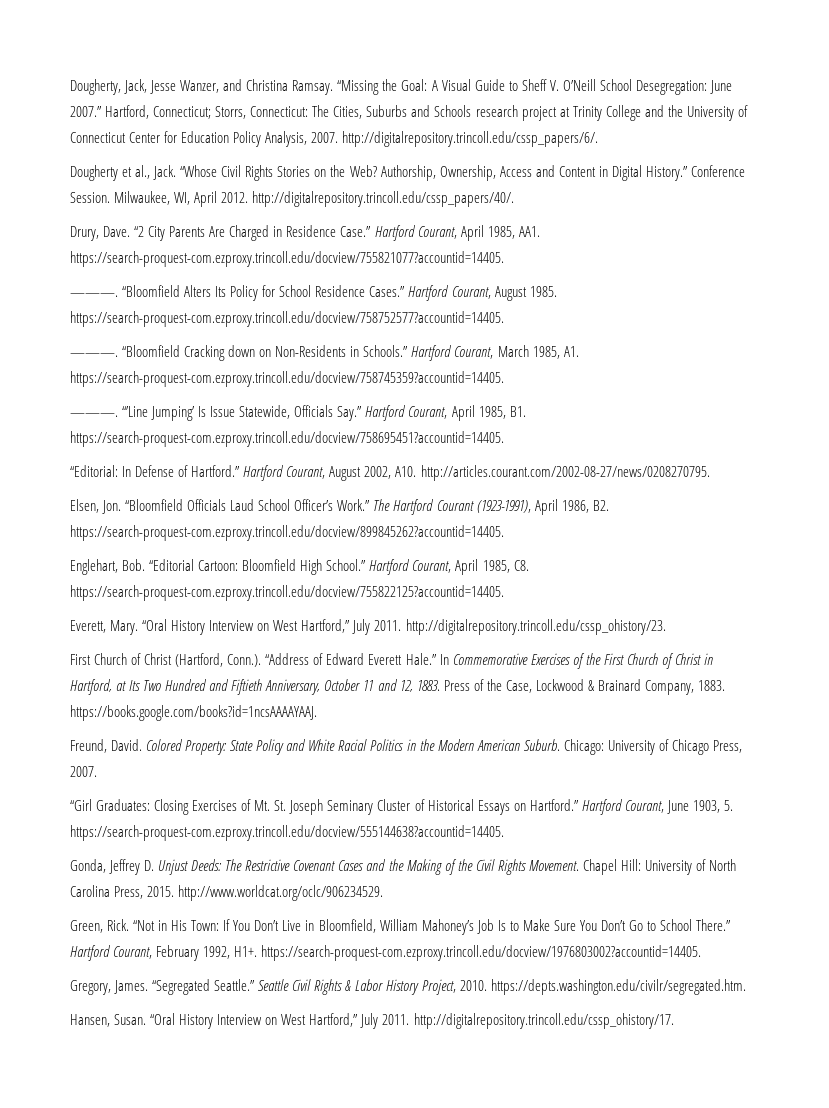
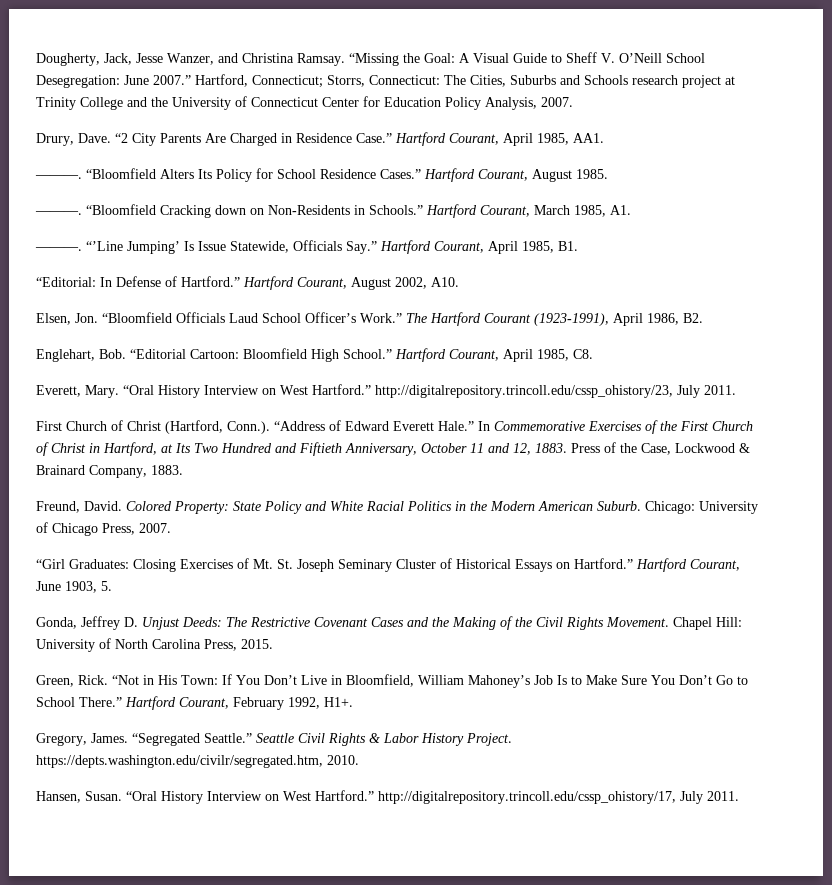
[342,131,599,147] [70,165,745,181] [70,191,515,207] http://digitalrepository.trincoll.edu/cssp_papers/6/. // Dougherty et al., Jack. “Whose Civil Rights Stories on the Web? Authorship, Ownership, Access and Content in Digital History.” Conference Session. Milwaukee, WI, April 2012. http://digitalrepository.trincoll.edu/cssp_papers/40/. -> (573, 102) none
[70,251,504,267] https://search-proquest-com.ezproxy.trincoll.edu/docview/755821077?accountid=14405. -> (604, 138) none
[70,311,504,327] https://search-proquest-com.ezproxy.trincoll.edu/docview/758752577?accountid=14405. -> (608, 174) none
[70,371,504,387] https://search-proquest-com.ezproxy.trincoll.edu/docview/758745359?accountid=14405. -> (631, 210) none
[70,431,504,447] https://search-proquest-com.ezproxy.trincoll.edu/docview/758695451?accountid=14405. -> (578, 246) none
[420,465,710,481] http://articles.courant.com/2002-08-27/news/0208270795. -> (459, 282) none
[70,525,504,541] https://search-proquest-com.ezproxy.trincoll.edu/docview/899845262?accountid=14405. -> (703, 318) none
[70,585,504,601] https://search-proquest-com.ezproxy.trincoll.edu/docview/755822125?accountid=14405. -> (593, 354) none
[301,619,666,635] Hartford,” July 2011. http://digitalrepository.trincoll.edu/cssp_ohistory/23. -> [312,384,736,398] Hartford.” http://digitalrepository.trincoll.edu/cssp_ohistory/23, July 2011.
[70,705,317,721] https://books.google.com/books?id=1ncsAAAAYAAJ. -> (183, 470) none
[70,825,504,841] https://search-proquest-com.ezproxy.trincoll.edu/docview/555144638?accountid=14405. -> (112, 586) none
[178,885,384,901] http://www.worldcat.org/oclc/906234529. -> (273, 644) none
[261,945,702,961] https://search-proquest-com.ezproxy.trincoll.edu/docview/1976803002?accountid=14405. -> (353, 702) none
[421,979,456,995] Project, -> [466,733,512,746] [36,755,323,768] Project. https://depts.washington.edu/civilr/segregated.htm,
[490,979,746,995] https://depts.washington.edu/civilr/segregated.htm. -> (359, 760) none
[309,1013,674,1029] Hartford,” July 2011. http://digitalrepository.trincoll.edu/cssp_ohistory/17. -> [315,790,739,804] Hartford.” http://digitalrepository.trincoll.edu/cssp_ohistory/17, July 2011.

